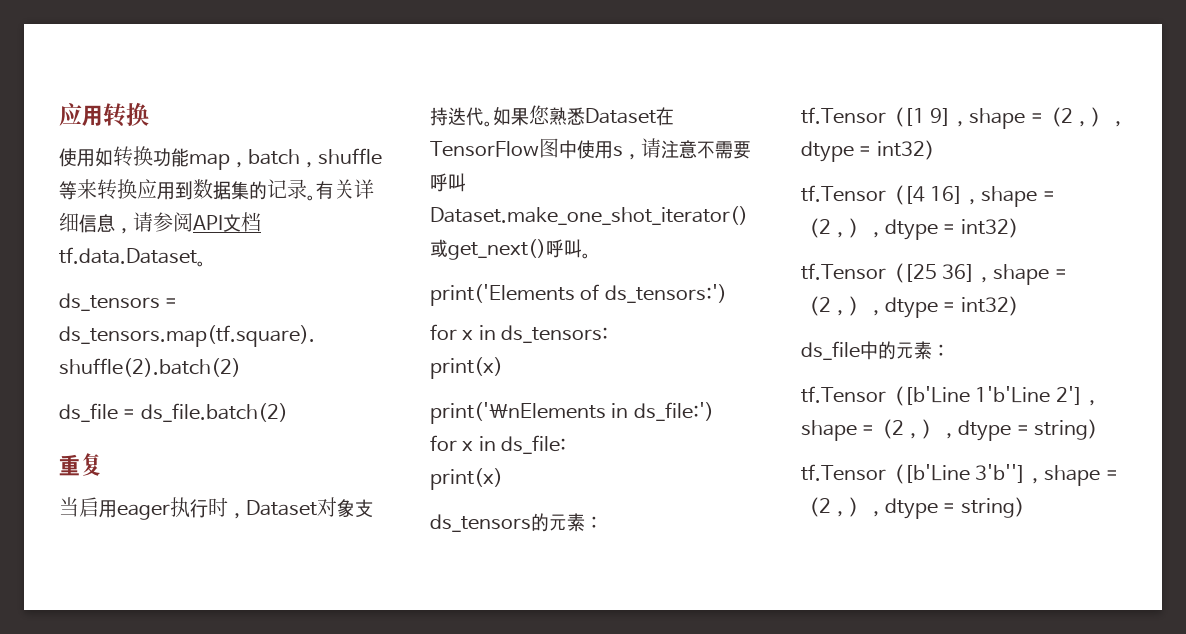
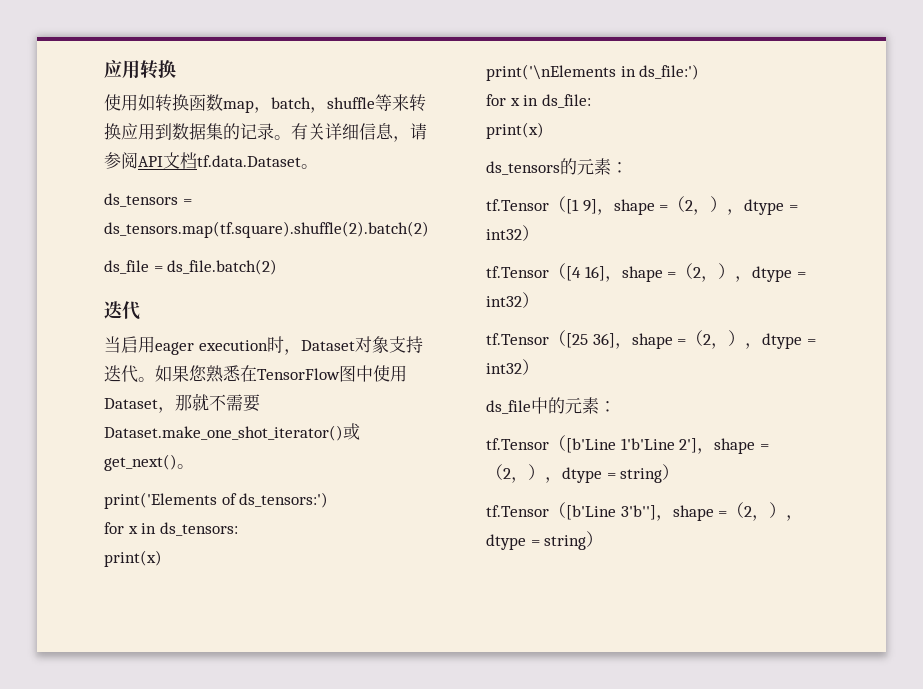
[153,148,189,167] 功能 -> [189,94,223,111] 函数
[59,453,103,476] 重复 -> [104,301,140,320] 迭代
[170,497,208,518] 执行 -> [198,340,268,351] execution
[585,108,656,124] Dataset -> (241, 373) none
[612,138,751,160] [430,173,466,192] s，请注意不需要呼叫 -> [104,393,260,413] Dataset，那就不需要
[546,239,582,258] 呼叫 -> (177, 462) none

